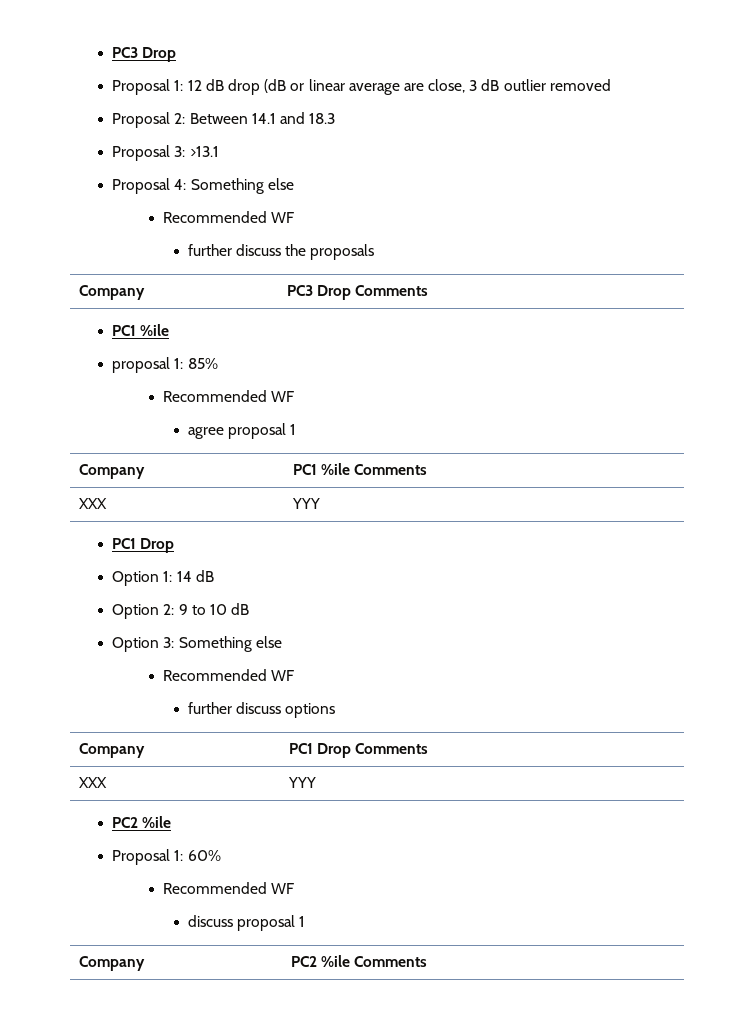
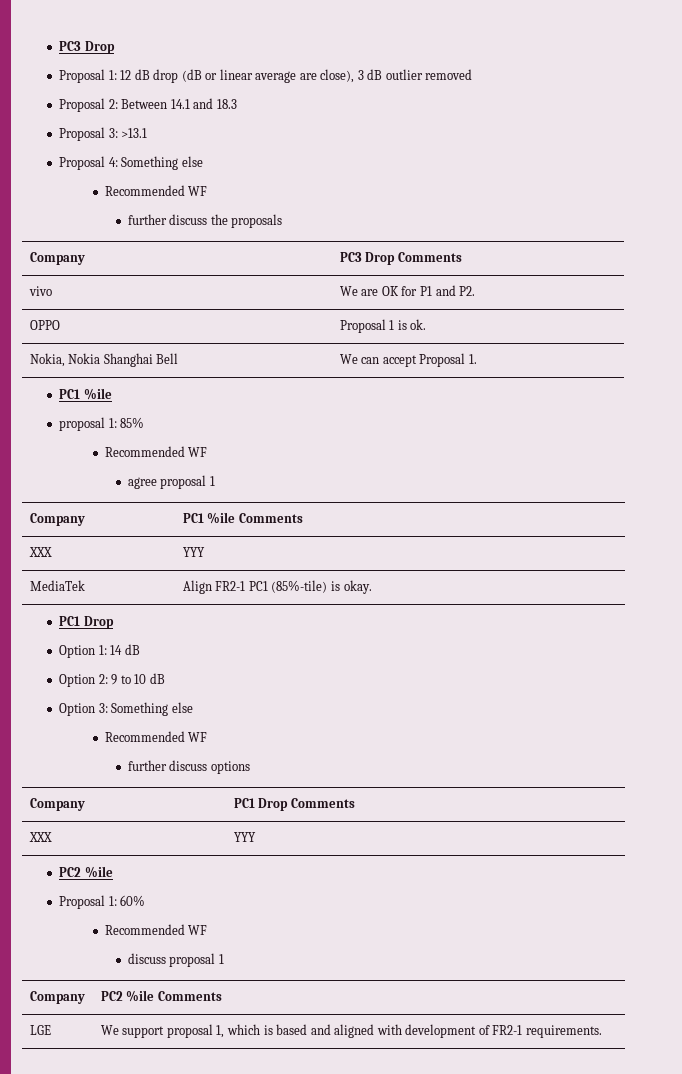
[428,79,466,93] close, -> [320,69,355,83] close),
(429, 290) none -> [28,286,52,296] [339,285,476,296] [29,320,60,330] [339,319,427,333] [29,353,179,367] [339,353,477,367] // vivo | We are OK for P1 and P2. // OPPO | Proposal 1 is ok. // Nokia, Nokia Shanghai Bell | We can accept Proposal 1.
(320, 503) none -> [29,580,85,591] [182,580,372,594] // MediaTek | Align FR2-1 PC1 (85%-tile) is okay.
(428, 961) none -> [29,1025,51,1035] [100,1024,602,1038] // LGE | We support proposal 1, which is based and aligned with development of FR2-1 requirements.

